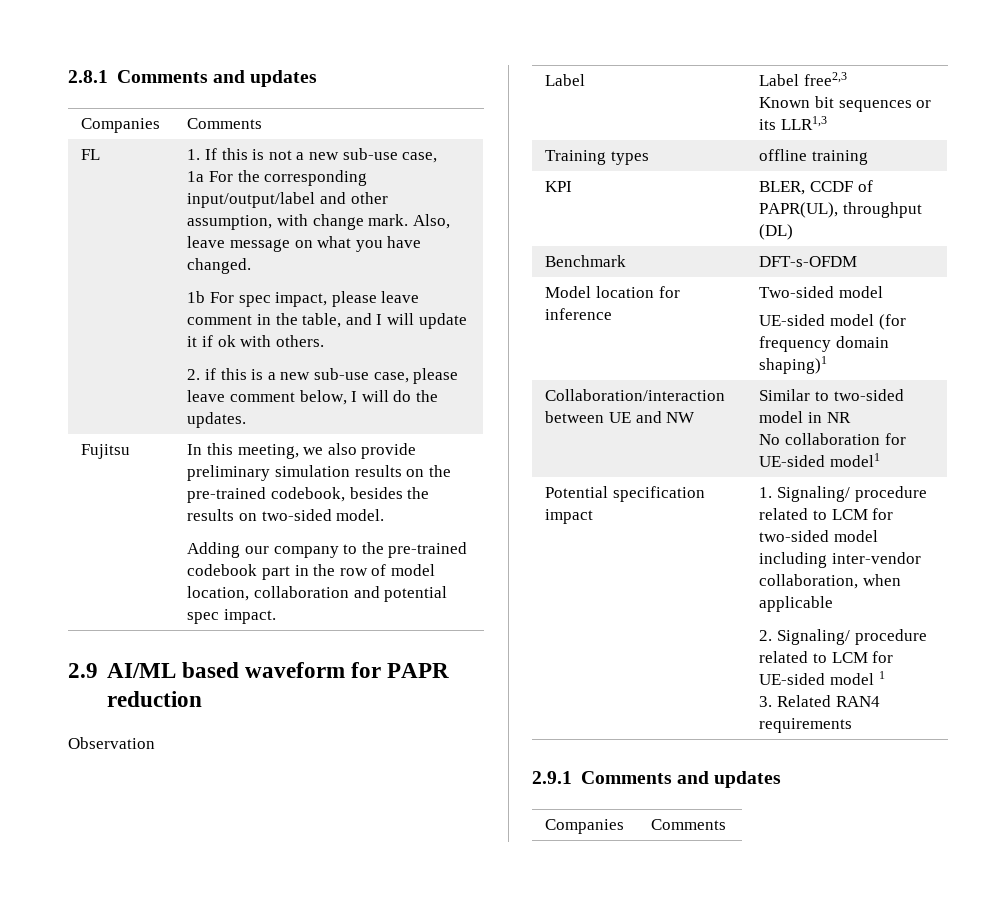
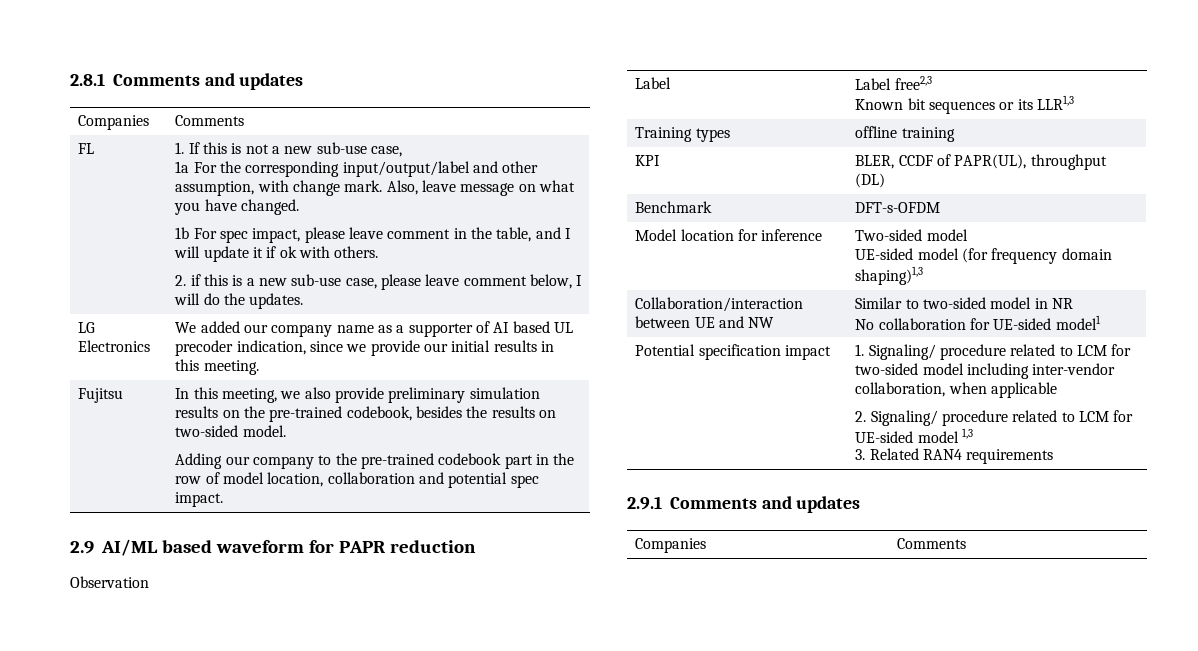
(247, 420) none -> [78,322,96,333] [78,340,151,352] [175,321,573,337] [175,340,555,356] [175,359,259,375] // LG Electronics | We added our company name as a supporter of AI based UL precoder indication, since we provide our initial results in this meeting.
[759,356,828,374] shaping)1 -> [855,266,924,285] shaping)1,3
[878,671,885,679] 1 -> [962,428,974,439] 1,3

